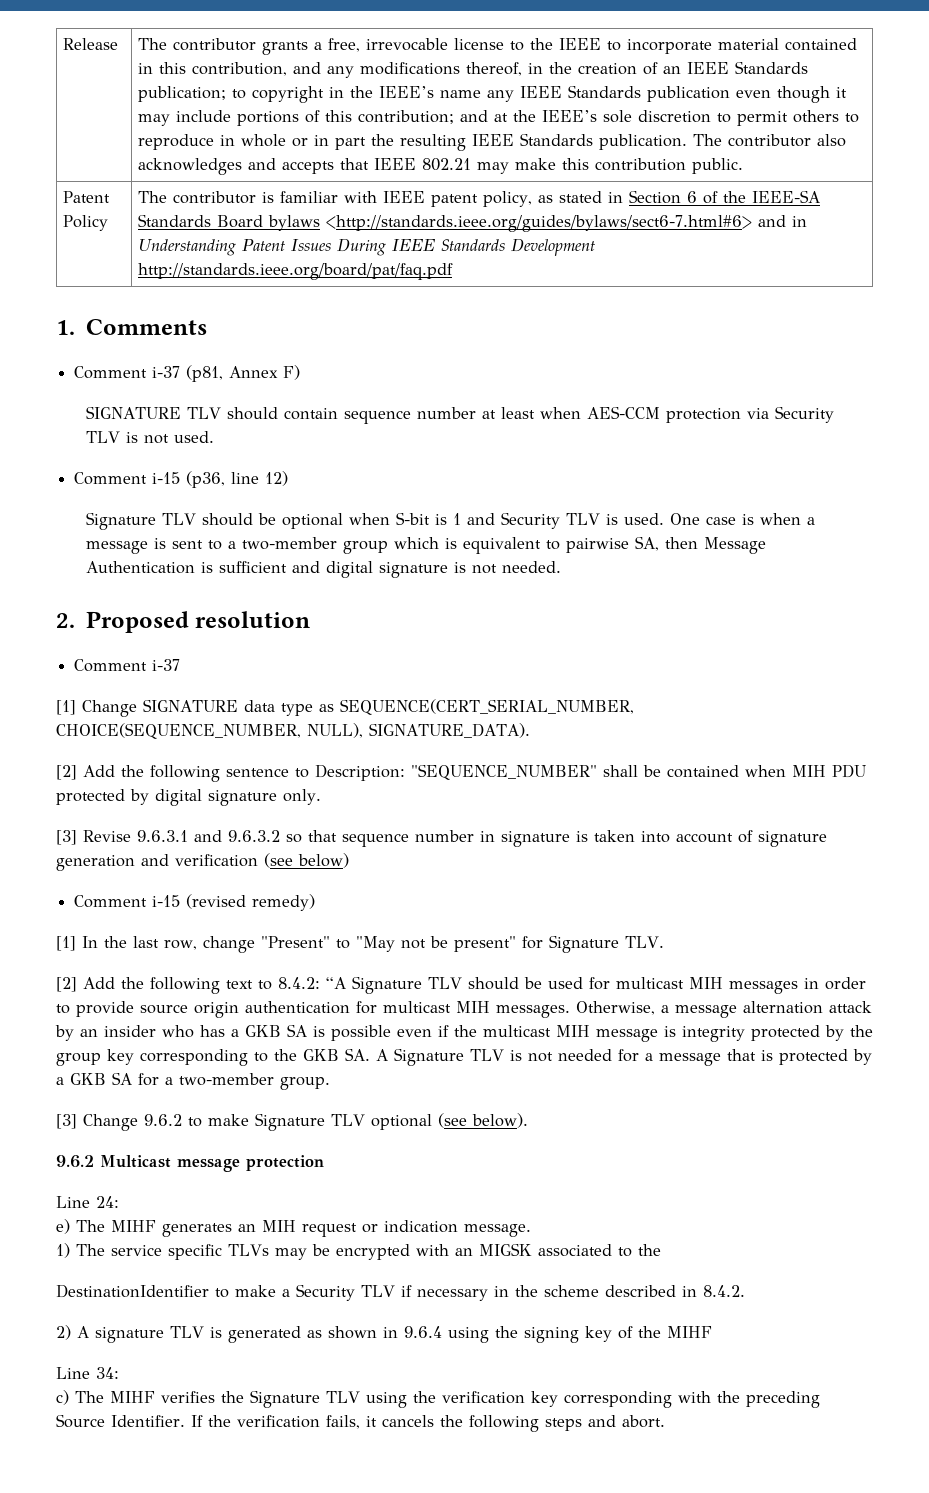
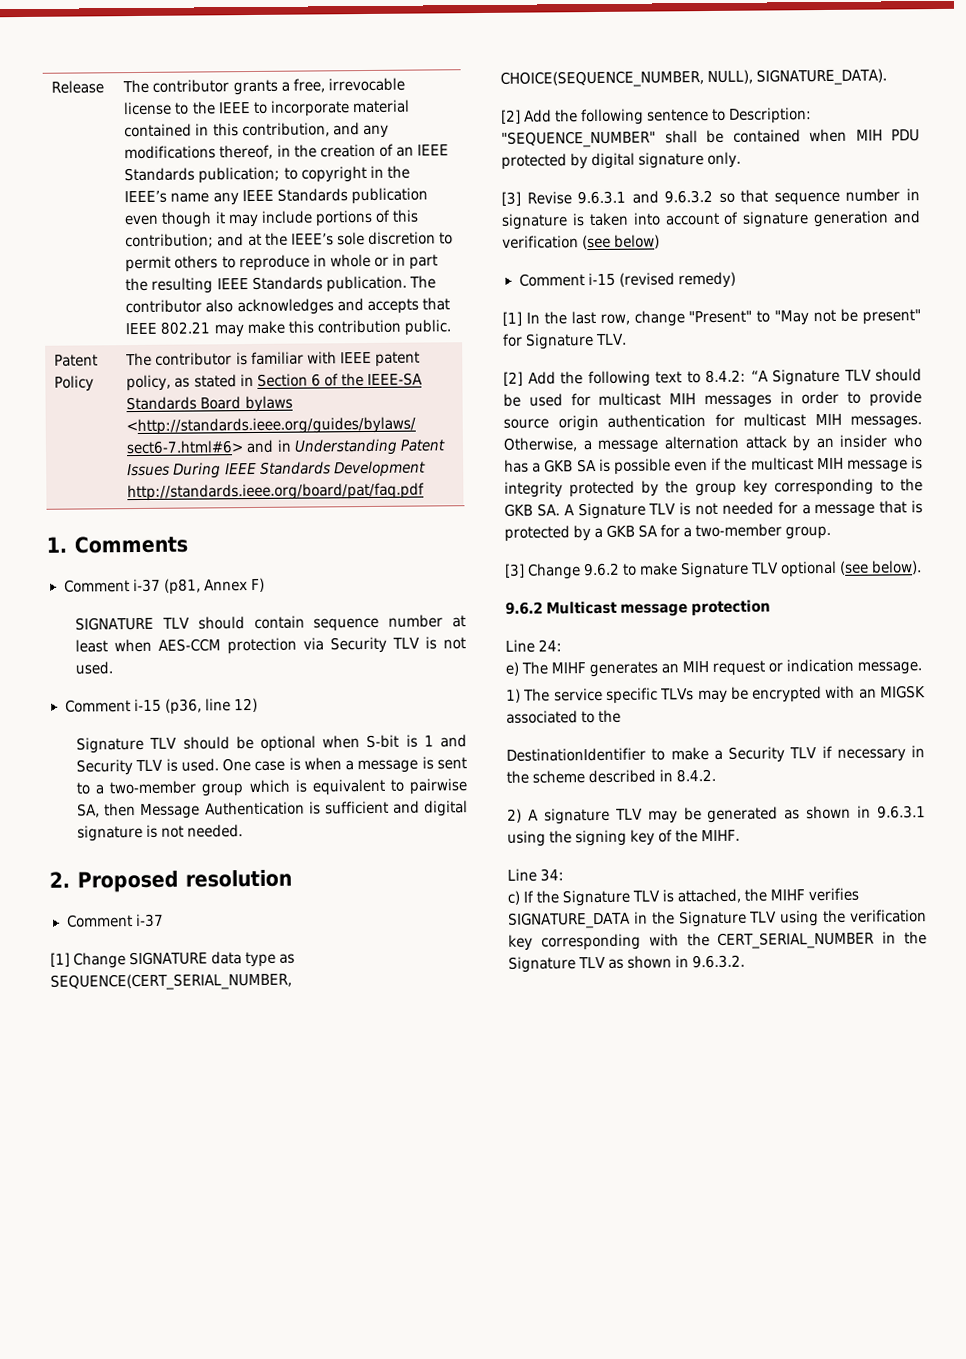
[209,1327,222,1338] is -> [647,807,702,824] may be
[403,1326,442,1338] 9.6.4 -> [877,805,926,819] 9.6.3.1
[666,1326,712,1338] MIHF -> [701,829,741,842] MIHF.
[75,1391,215,1403] The MIHF verifies -> [523,887,860,907] [508,911,648,929] If the Signature TLV is attached, the MIHF verifies SIGNATURE_DATA in
[745,1391,820,1408] [56,1414,665,1432] preceding Source Identifier. If the verification fails, it cancels the following steps and abort. -> [717,931,927,949] [508,954,746,973] CERT_SERIAL_NUMBER in the Signature TLV as shown in 9.6.3.2.

